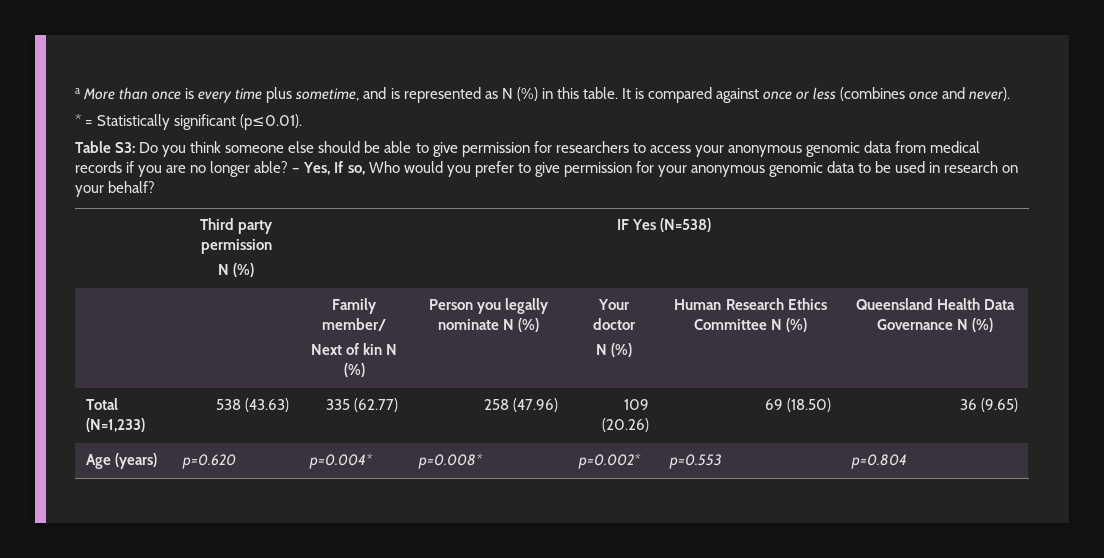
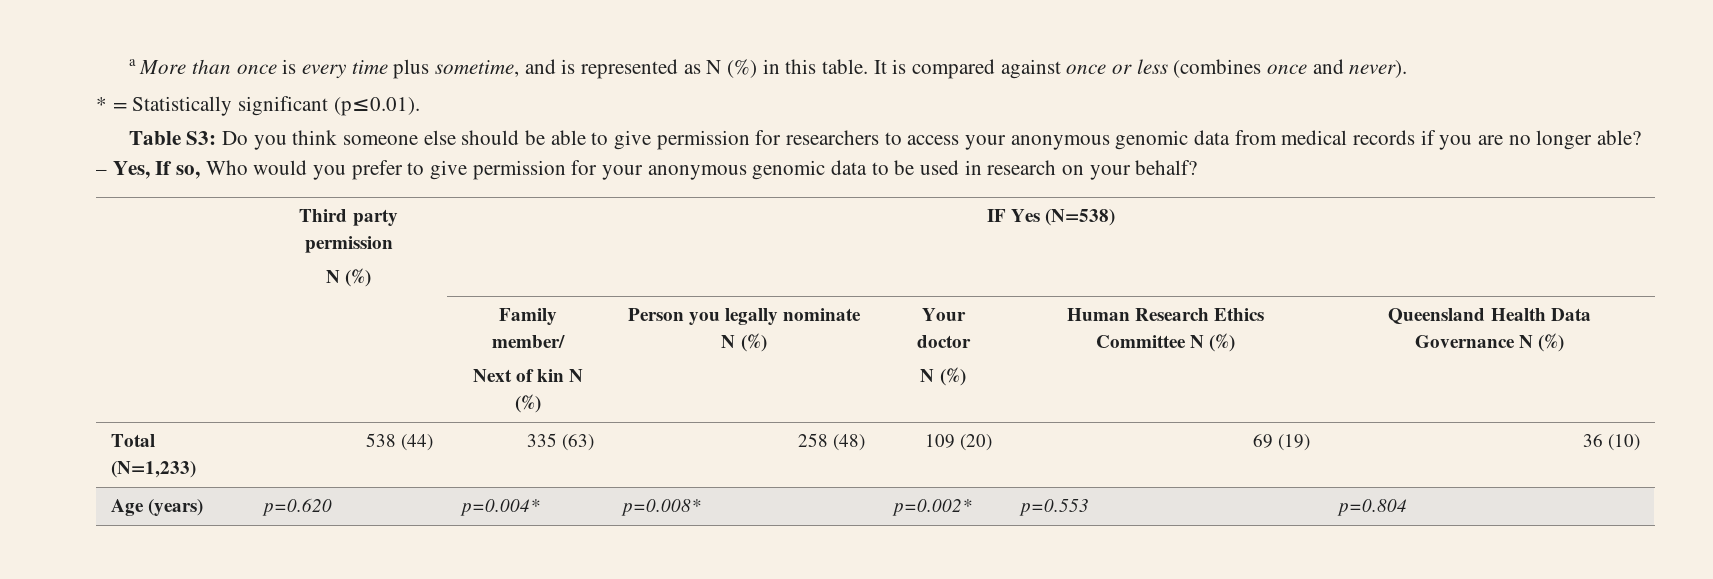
[244,398,289,412] (43.63) -> [401,434,434,451] (44)
[353,398,398,412] (62.77) -> [562,434,595,451] (63)
[512,398,558,412] (47.96) -> [833,434,866,451] (48)
[601,418,649,432] (20.26) -> [960,434,993,451] (20)
[786,398,831,412] (18.50) -> [1278,434,1311,451] (19)
[980,398,1018,412] (9.65) -> [1608,434,1641,451] (10)

